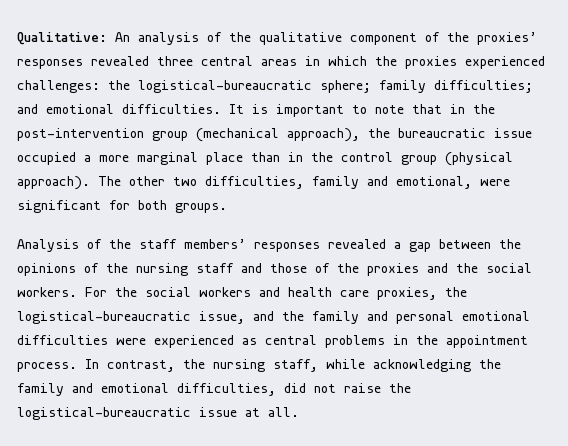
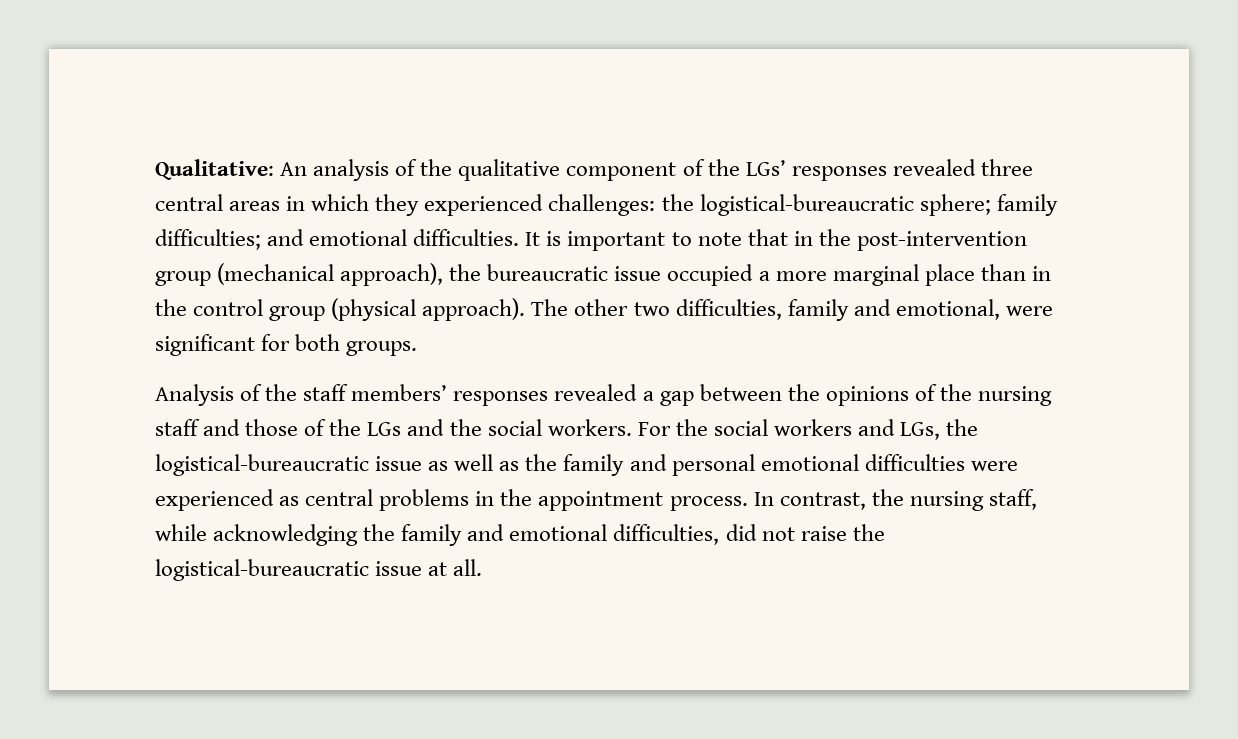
[477,32,537,45] proxies’ -> [745,160,786,176] LGs’
[375,56,457,69] the proxies -> [375,194,420,216] they
[367,263,419,276] proxies -> [367,422,402,436] LGs
[288,287,467,300] [17,311,274,324] health care proxies, the logistical-bureaucratic issue, and -> [900,419,979,440] [155,454,520,476] LGs, the logistical-bureaucratic issue as well as

